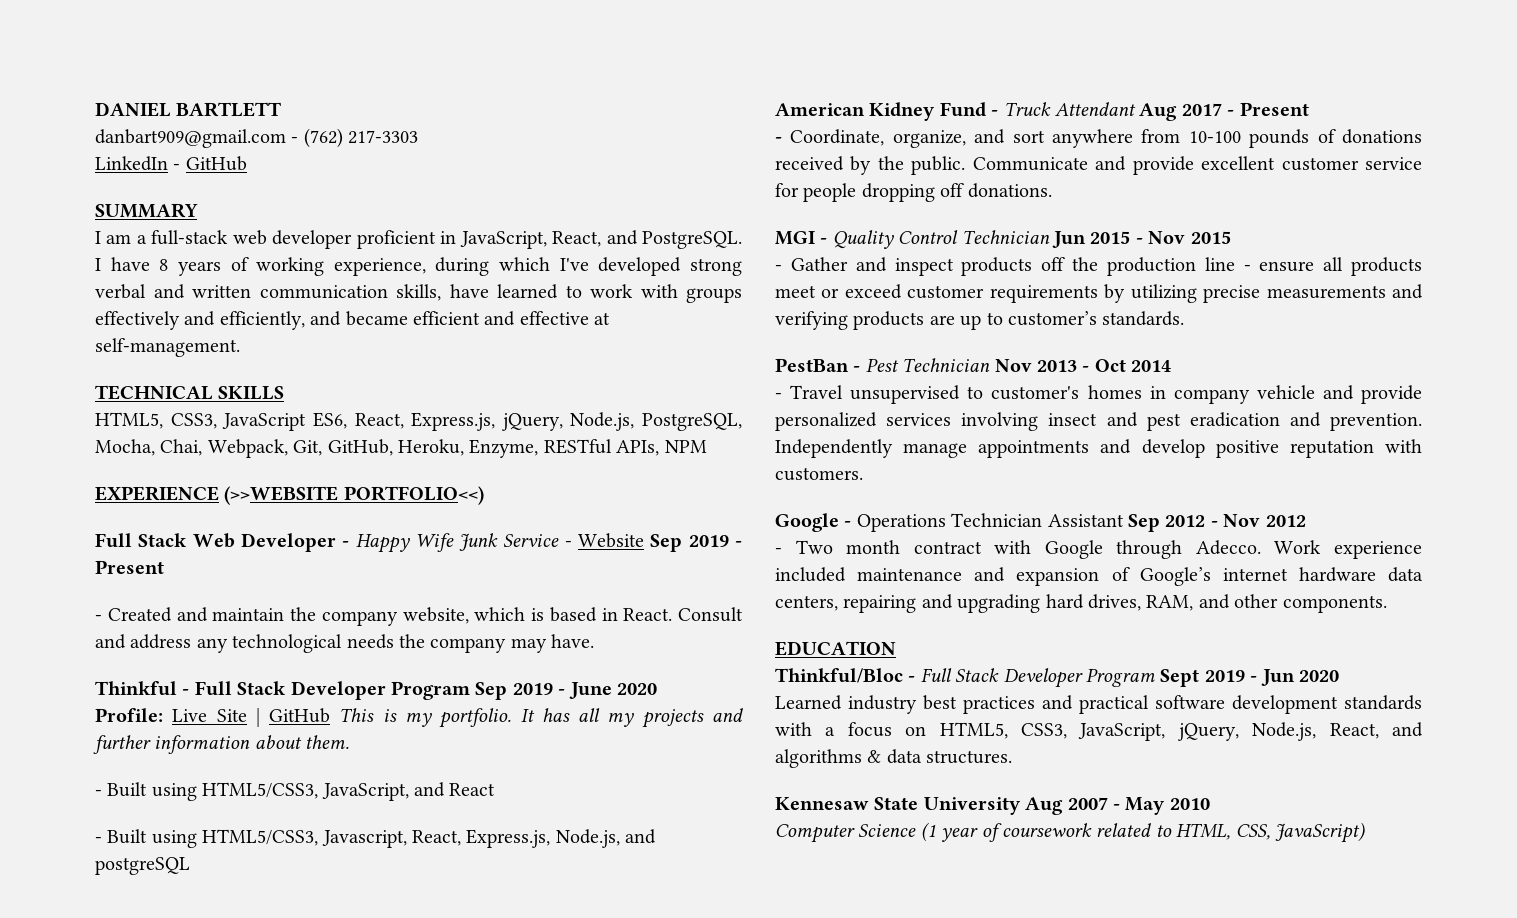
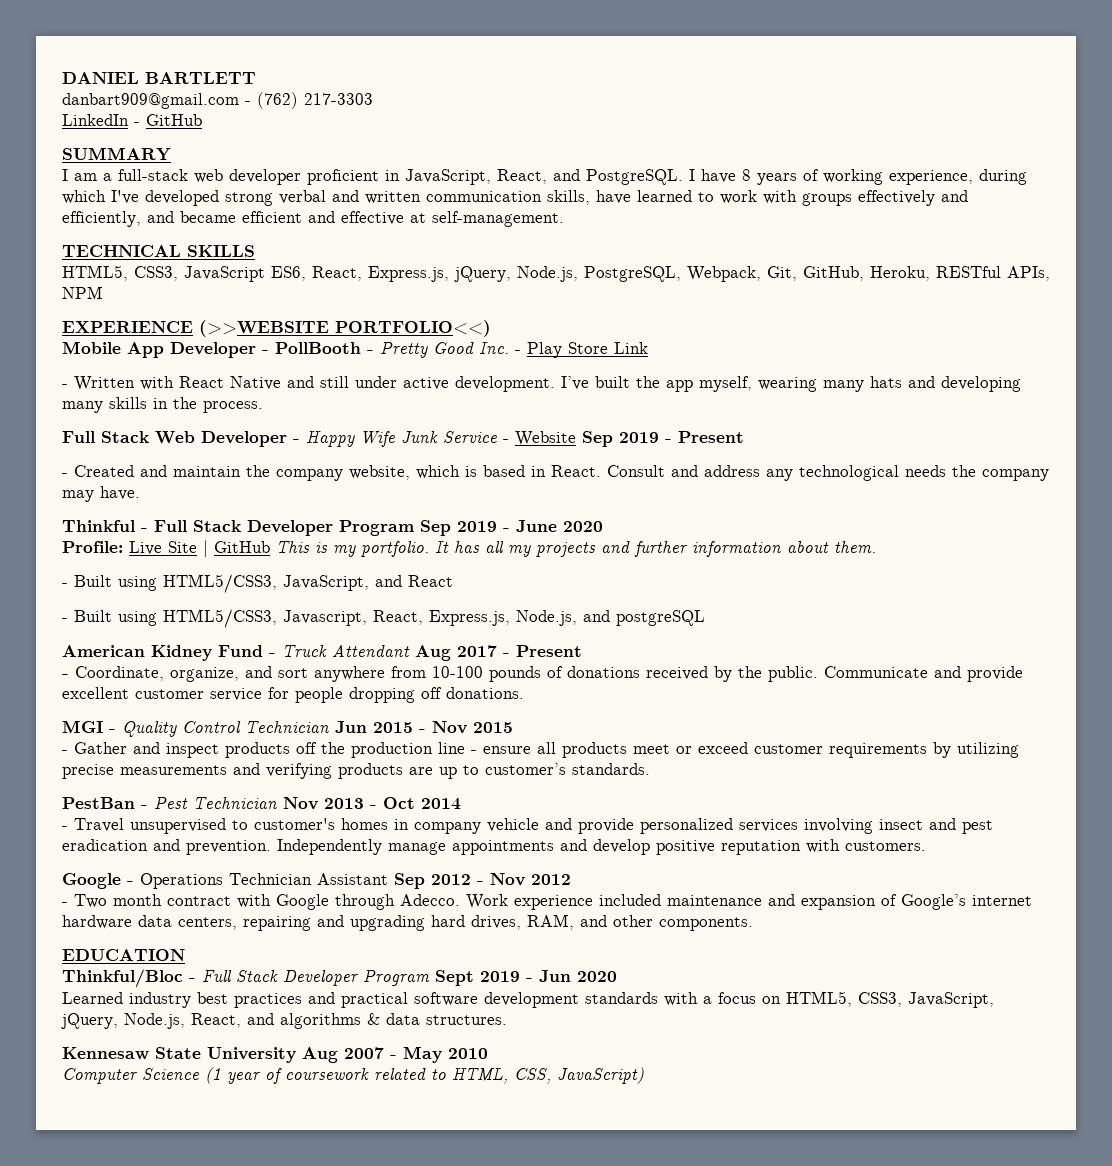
[95,439,203,456] Mocha, Chai, -> (681, 274) none
[469,439,539,458] Enzyme, -> (930, 273) none
(484, 495) none -> [62,341,648,358] [62,376,1021,392] [62,397,263,413] // Mobile App Developer - PollBooth - Pretty Good Inc. - Play Store Link // - Written with React Native and still under active development. I’ve built the app myself, wearing many hats and developing many skills in the process.

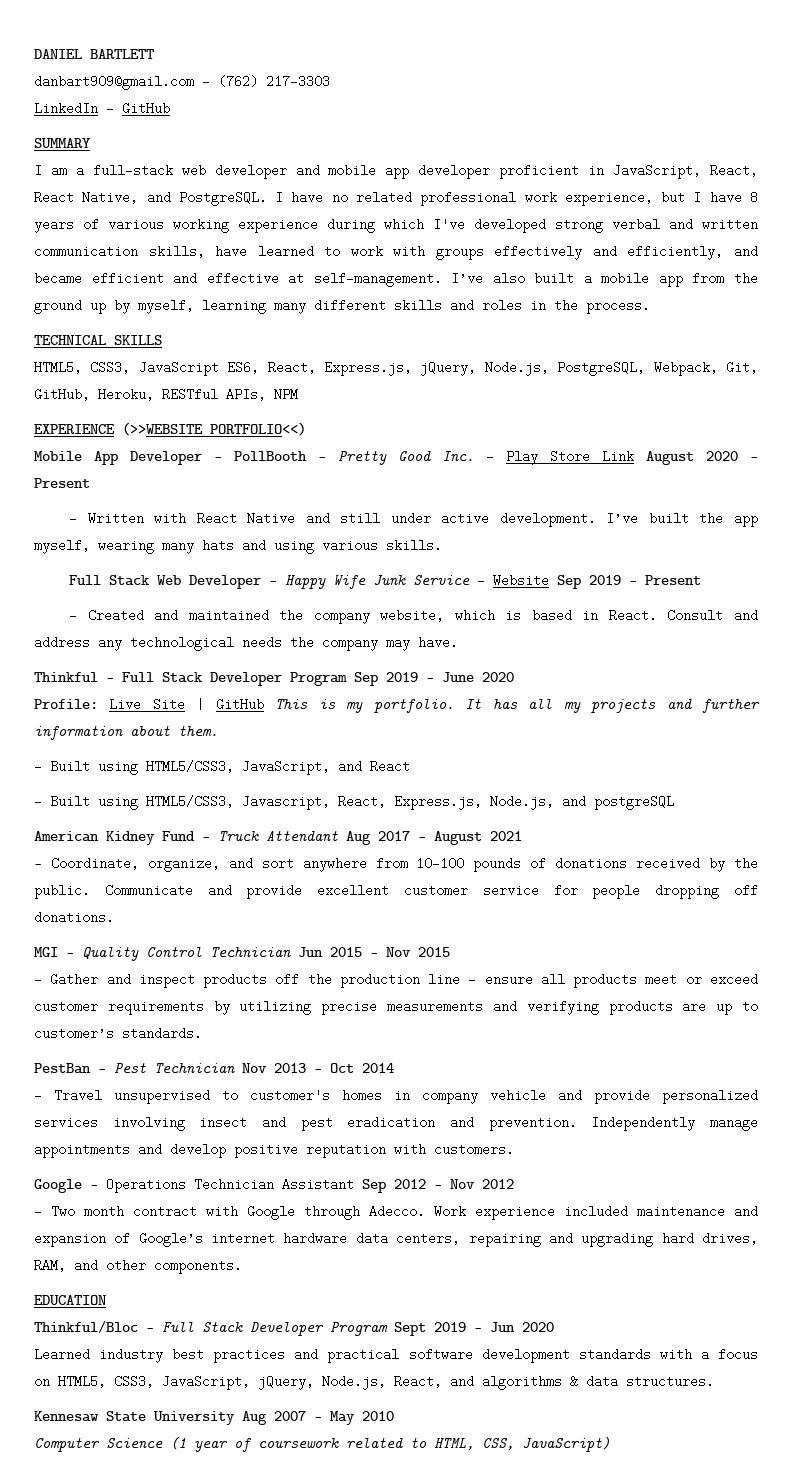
(301, 177) none -> [295,164,491,179] and mobile app developer
(547, 176) none -> [34,191,139,204] React Native,
[742,169,973,185] 8 years of working experience, -> [331,191,759,206] [34,218,318,233] no related professional work experience, but I have 8 years of various working experience
(564, 219) none -> [451,272,759,287] [34,299,650,314] I’ve also built a mobile app from the ground up by myself, learning many different skills and roles in the process.
(648, 348) none -> [646,451,758,465] [34,478,90,488] August 2020 - Present
[941,376,1021,392] [62,397,263,413] developing many skills in the process. -> [274,539,442,554] using various skills.
[173,466,241,477] maintain -> [188,609,269,622] maintained
[516,645,582,657] Present -> [434,831,522,845] August 2021

